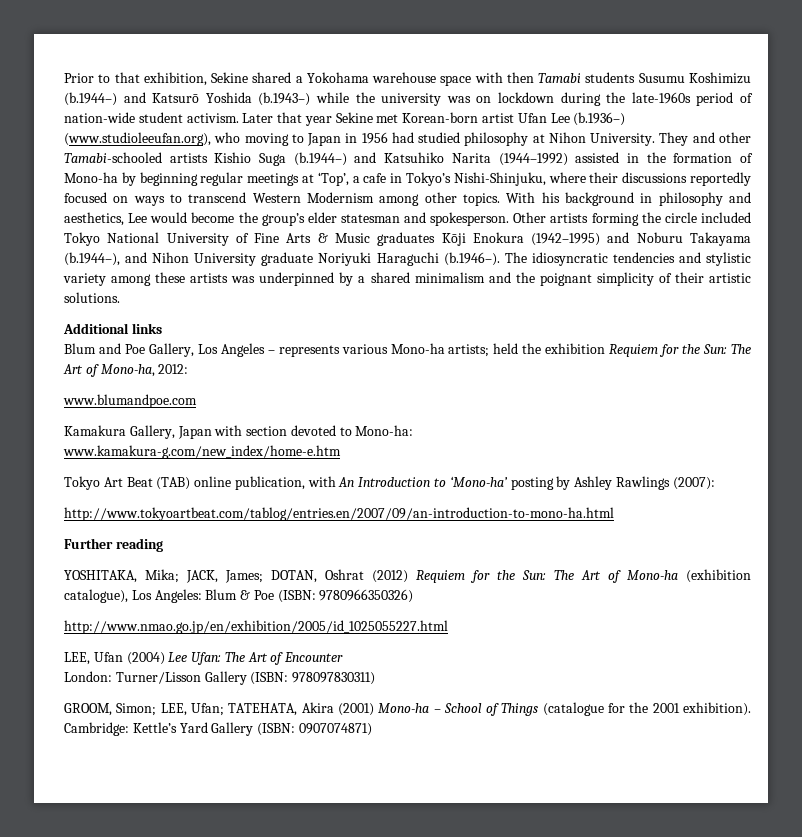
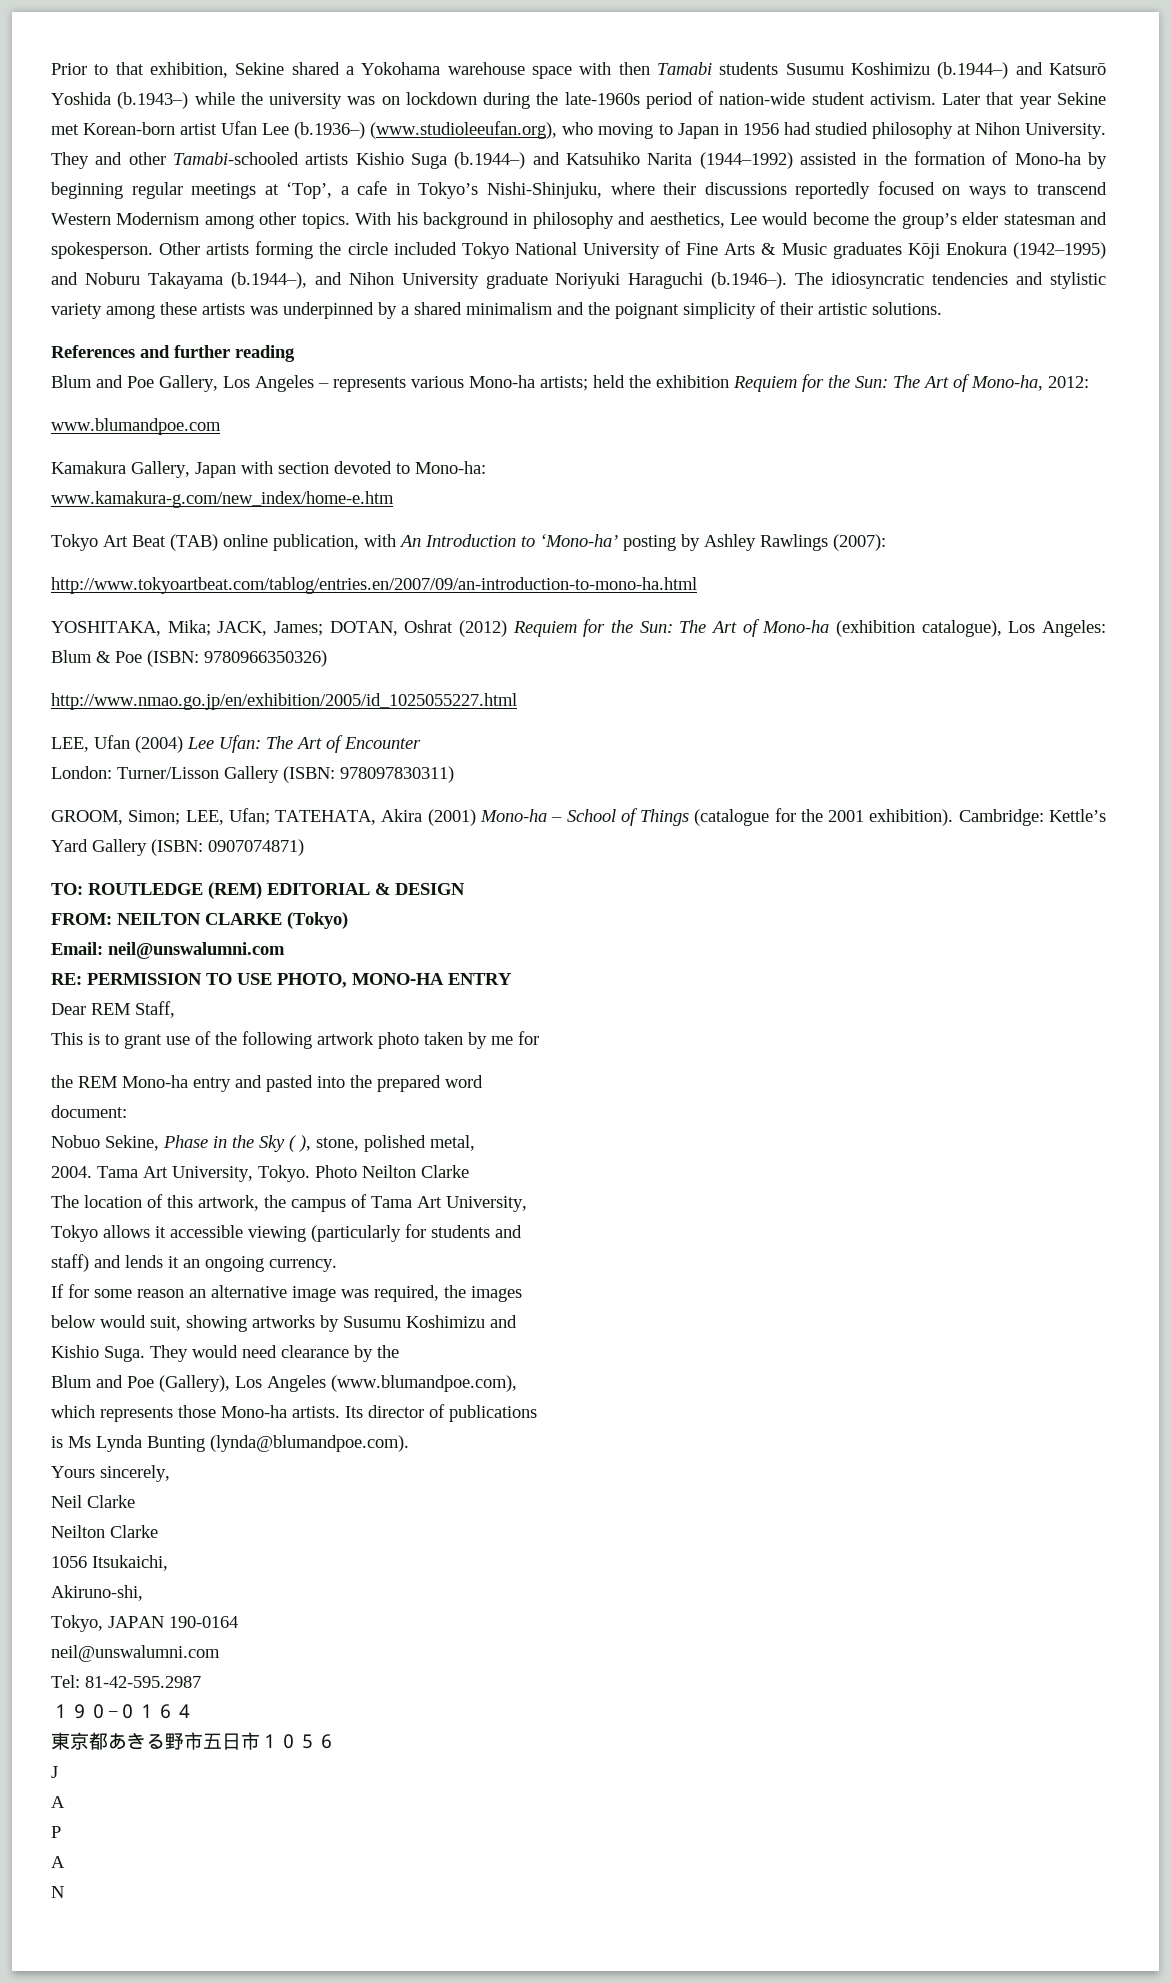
[63,323,162,334] Additional links -> [51,345,295,362] References and further reading
[64,538,163,552] // Further reading -> (697, 585) none
(372, 729) none -> [51,882,465,899] [51,912,348,929] [51,942,285,959] [51,973,512,988] [51,1001,175,1018] [51,1031,539,1049] [51,1075,483,1092] [51,1105,127,1118] [51,1135,475,1152] [51,1165,469,1182] [51,1194,527,1212] [51,1224,522,1242] [51,1254,337,1272] [51,1284,522,1302] [51,1315,517,1332] [51,1345,399,1362] [51,1375,517,1392] [51,1404,537,1422] [51,1435,409,1452] [51,1465,170,1482] [51,1495,135,1508] [51,1525,158,1538] [51,1555,168,1571] [51,1585,143,1601] [51,1615,238,1632] [51,1645,220,1662] [51,1675,201,1688] [51,1704,194,1719] [51,1732,336,1750] [51,1766,58,1778] [51,1796,65,1808] [51,1826,61,1838] [51,1856,65,1868] [51,1886,64,1898] // TO: ROUTLEDGE (REM) EDITORIAL & DESIGN // FROM: NEILTON CLARKE (Tokyo) // Email: neil@unswalumni.com // RE: PERMISSION TO USE PHOTO, MONO-HA ENTRY // Dear REM Staff, // This is to grant use of the following artwork photo taken by me for // the REM Mono-ha entry and pasted into the prepared word // document: // Nobuo Sekine, Phase in the Sky ( ), stone, polished metal, // 2004. Tama Art University, Tokyo. Photo Neilton Clarke // The location of this artwork, the campus of Tama Art University, // Tokyo allows it accessible viewing (particularly for students and // staff) and lends it an ongoing currency. // If for some reason an alternative image was required, the images // below would suit, showing artworks by Susumu Koshimizu and // Kishio Suga. They would need clearance by the // Blum and Poe (Gallery), Los Angeles (www.blumandpoe.com), // which represents those Mono-ha artists. Its director of publications // is Ms Lynda Bunting (lynda@blumandpoe.com). // Yours sincerely, // Neil Clarke // Neilton Clarke // 1056 Itsukaichi, // Akiruno-shi, // Tokyo, JAPAN 190-0164 // neil@unswalumni.com // Tel: 81-42-595.2987 // １９０−０１６４ // 東京都あきる野市五日市１０５６ // J // A // P // A // N

